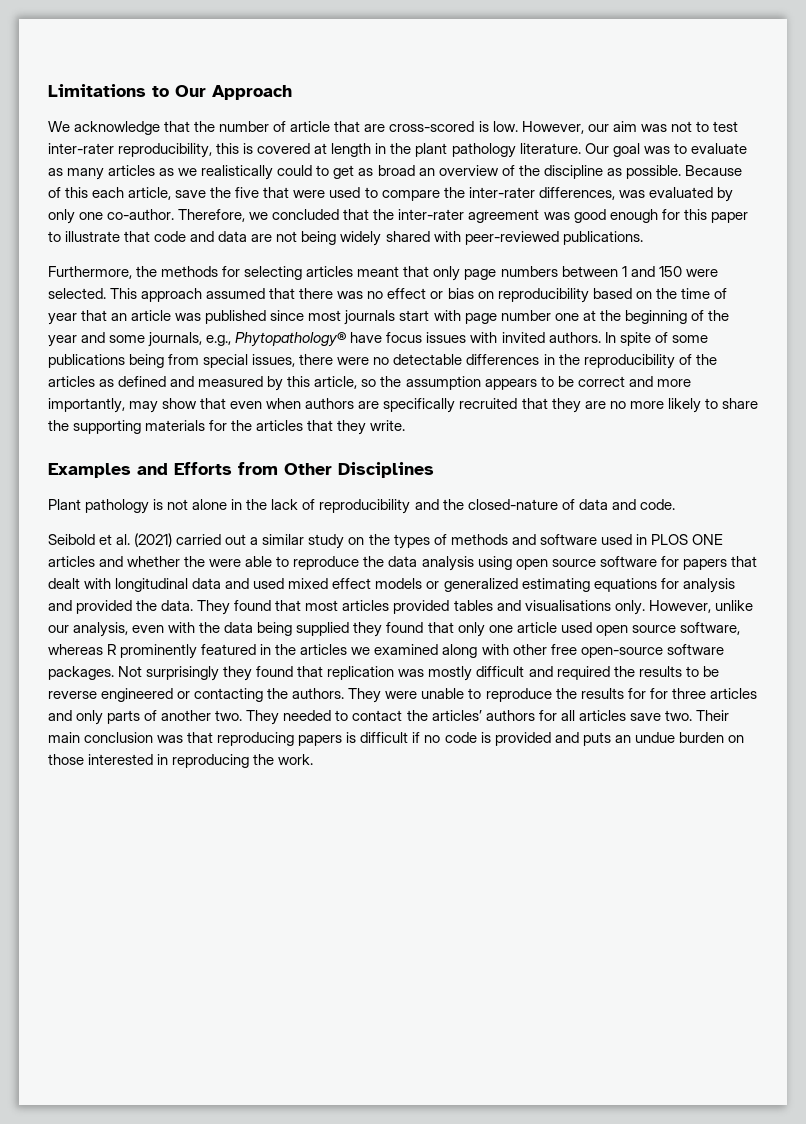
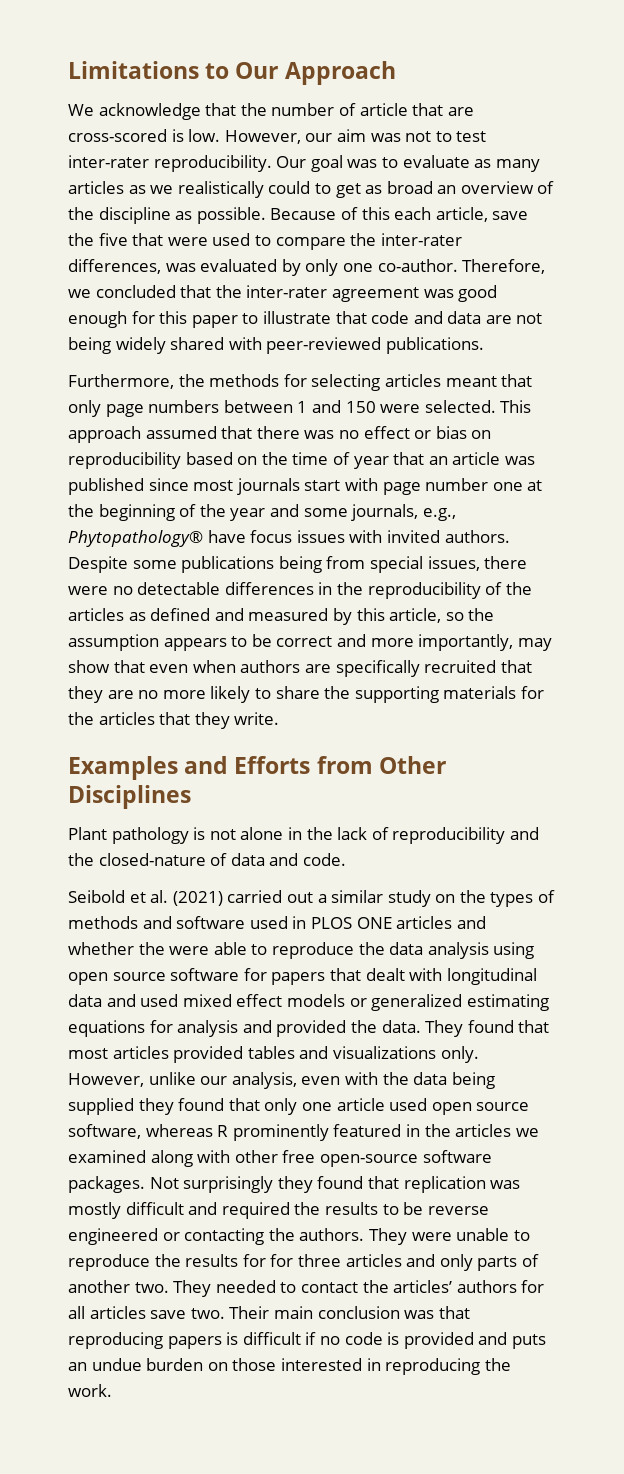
[118,143,581,158] reproducibility, this is covered at length in the plant pathology literature. -> [153,155,272,172] reproducibility.
[604,332,668,346] In spite of -> [68,556,128,573] Despite
[524,600,611,611] visualisations -> [332,1046,436,1059] visualizations

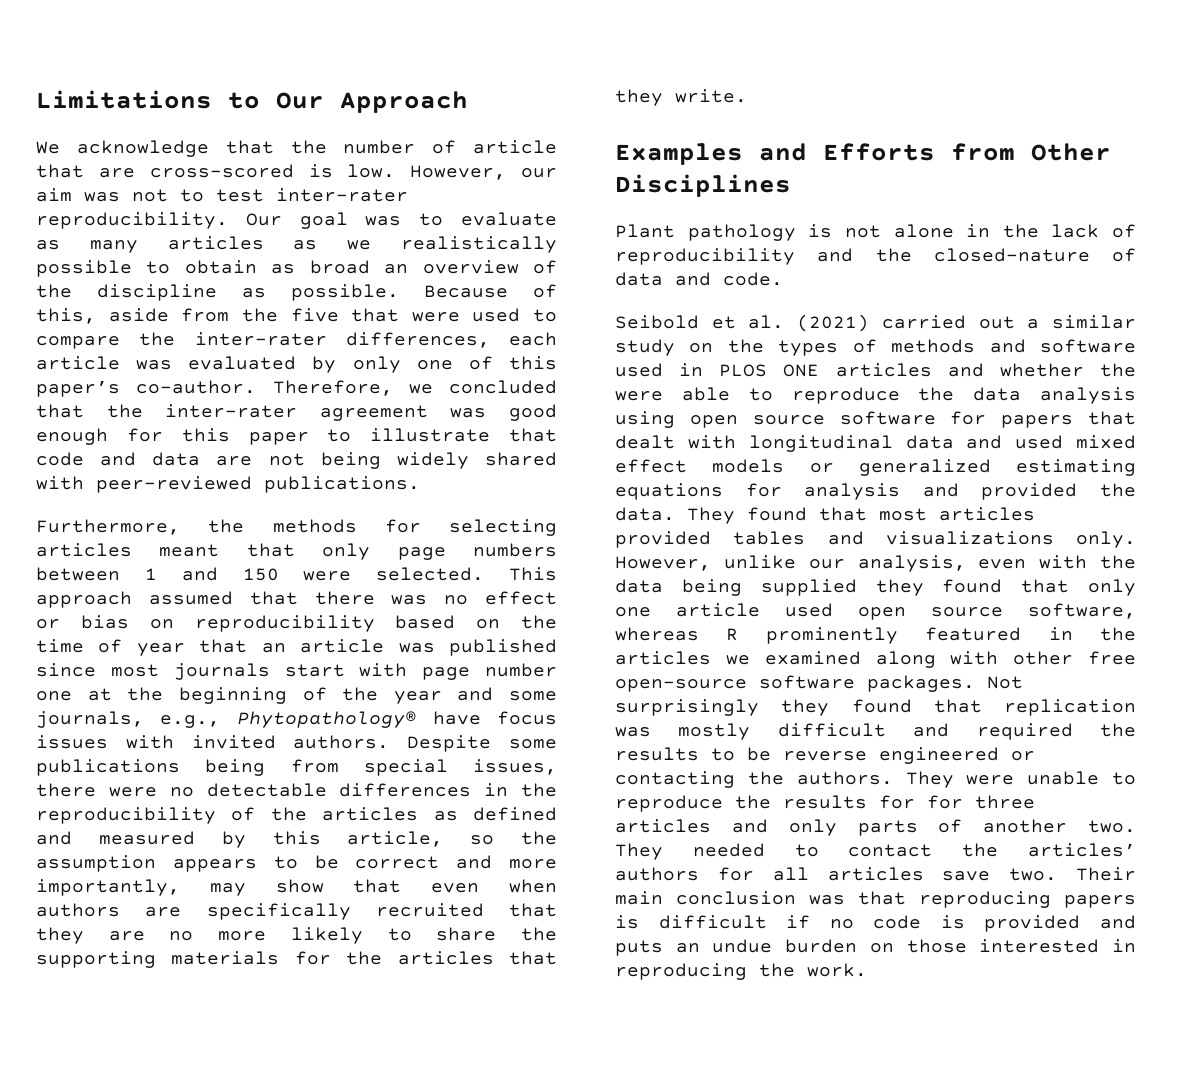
[268,181,361,198] could to get -> [36,260,257,277] possible to obtain
[361,207,529,222] this each article, save -> [36,308,230,324] this, aside from
(161, 266) none -> [509,332,557,346] [36,356,120,370] each article
(373, 267) none -> [468,356,558,370] [36,380,120,397] of this paper’s

